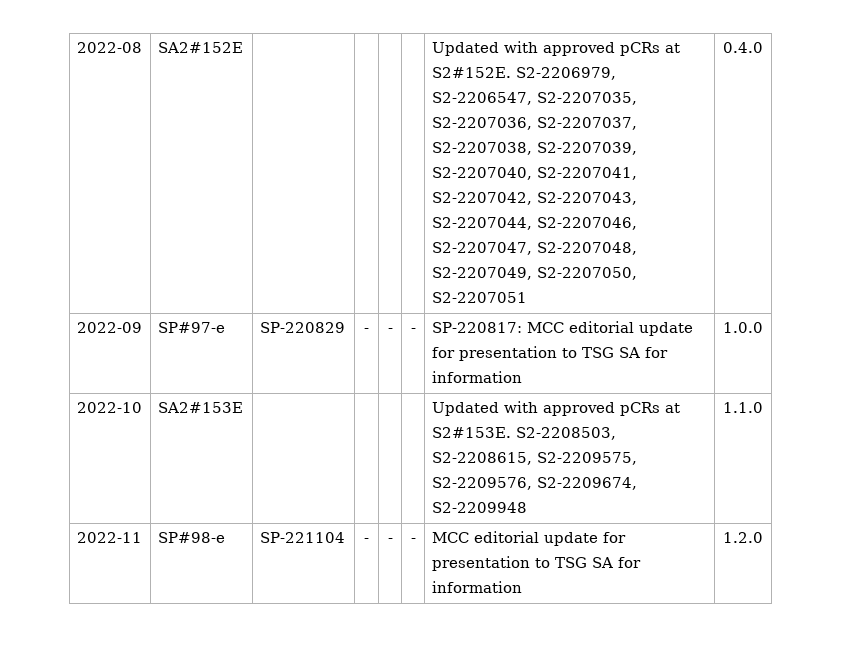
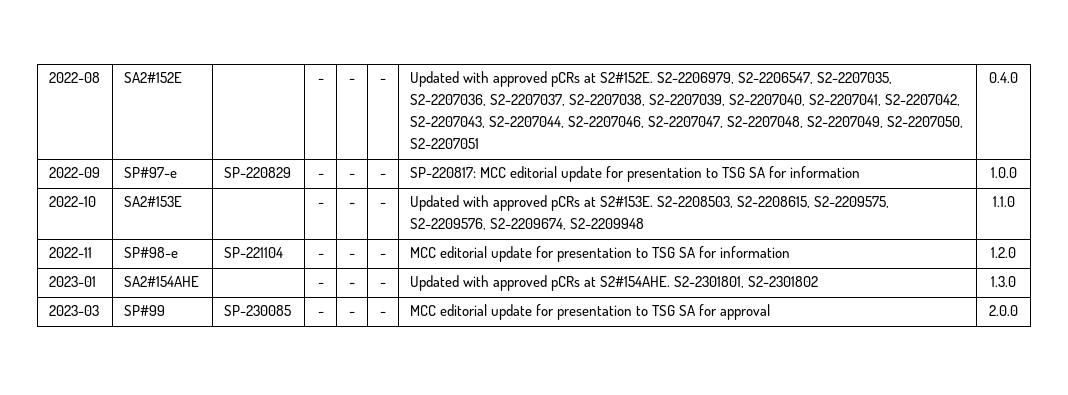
(243, 47) | | -> [317,78,324,83] [349,78,355,83] [380,78,386,83] - | - | -
(243, 407) | | -> [317,202,324,207] [349,202,355,207] [380,202,386,207] - | - | -
(763, 537) none -> [48,276,96,287] [123,276,199,287] [317,282,324,287] [349,282,355,287] [380,282,386,287] [409,275,819,291] [991,276,1016,287] [48,305,99,316] [123,305,165,316] [223,305,291,316] [317,311,324,316] [349,311,355,316] [380,311,386,316] [409,304,771,320] [989,305,1018,316] // 2023-01 | SA2#154AHE | | - | - | - | Updated with approved pCRs at S2#154AHE. S2-2301801, S2-2301802 | 1.3.0 // 2023-03 | SP#99 | SP-230085 | - | - | - | MCC editorial update for presentation to TSG SA for approval | 2.0.0

